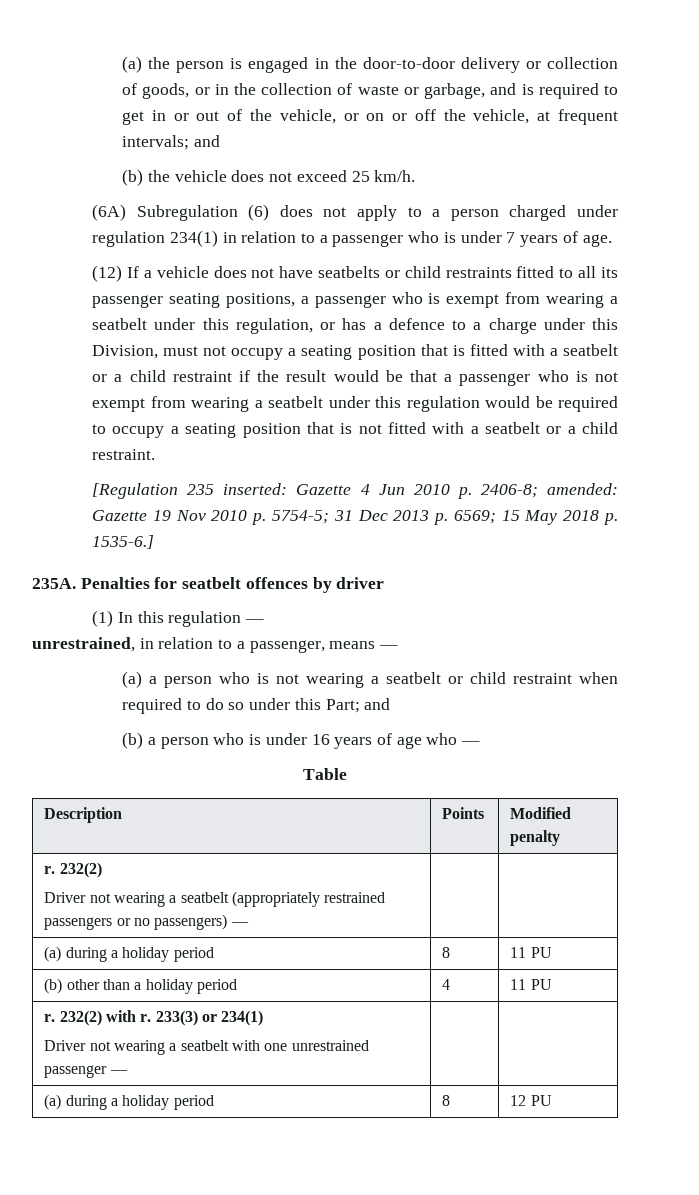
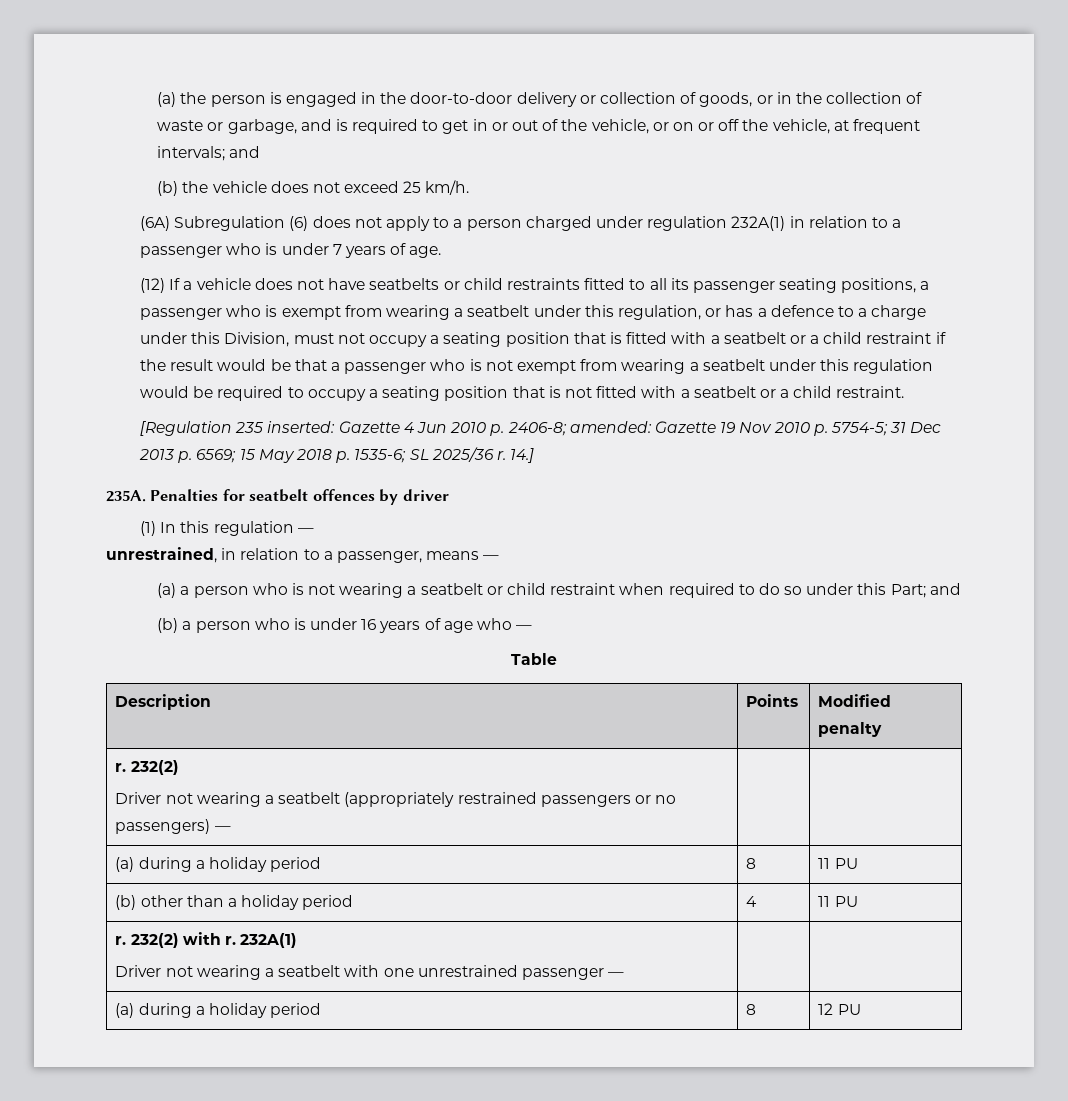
[169,230,218,247] 234(1) -> [731,216,786,231] 232A(1)
[92,535,155,549] 1535-6.] -> [354,447,535,463] 1535-6; SL 2025/36 r. 14.]
[155,1010,264,1026] 233(3) or 234(1) -> [240,933,298,948] 232A(1)

